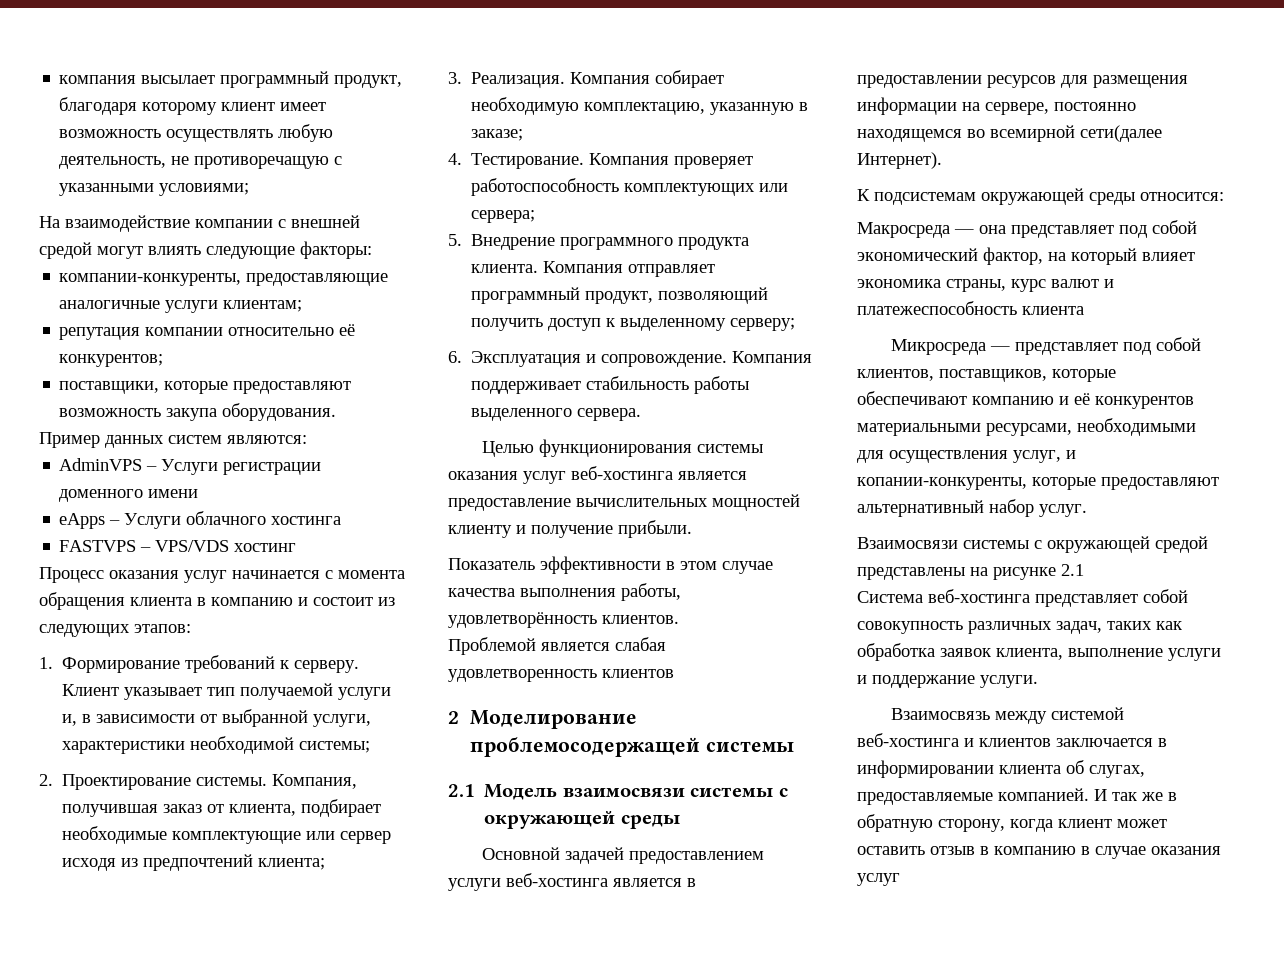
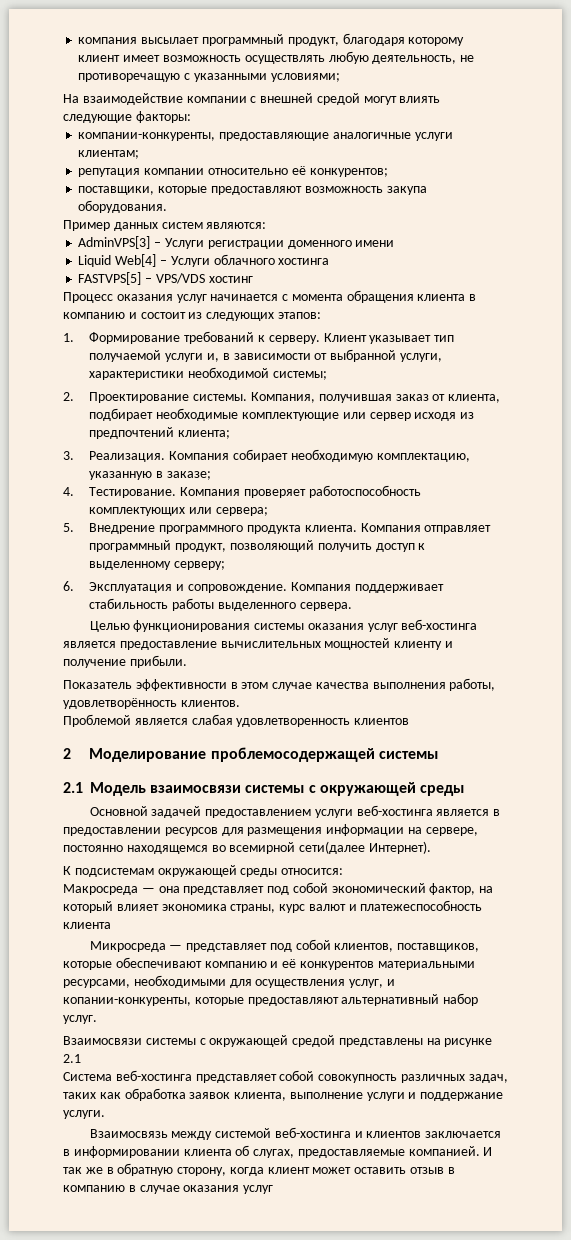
[59,458,143,471] AdminVPS -> [78,236,151,249] AdminVPS[3]
[59,513,106,529] eApps -> [78,254,157,267] Liquid Web[4]
[59,540,137,552] FASTVPS -> [78,272,142,285] FASTVPS[5]

